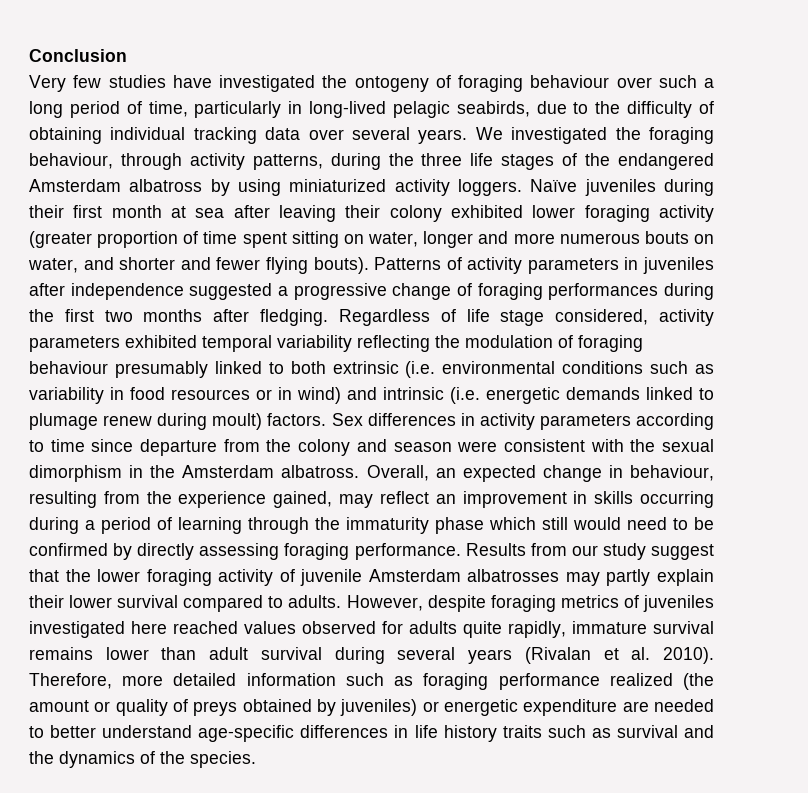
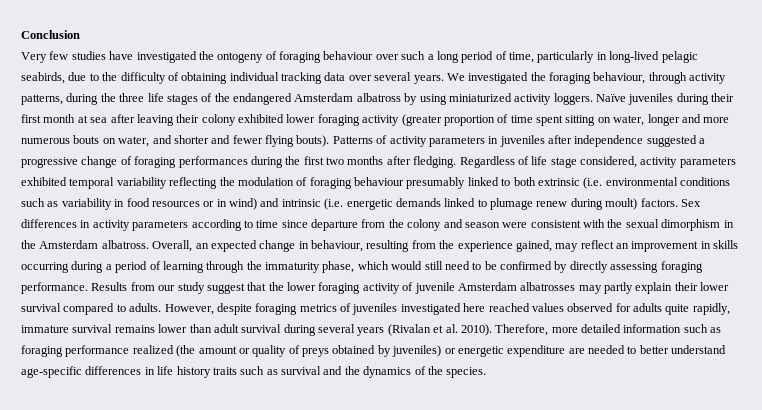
[435,517,621,534] phase which still would -> [322,261,443,273] phase, which would still

